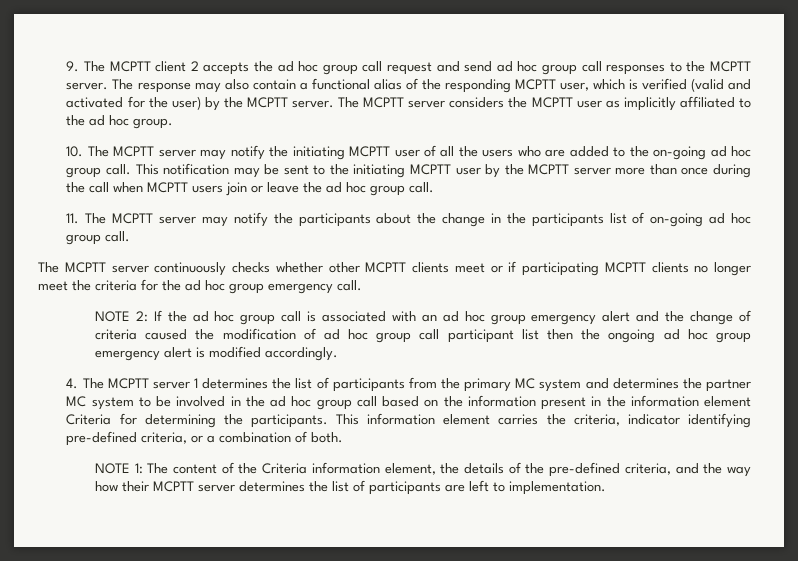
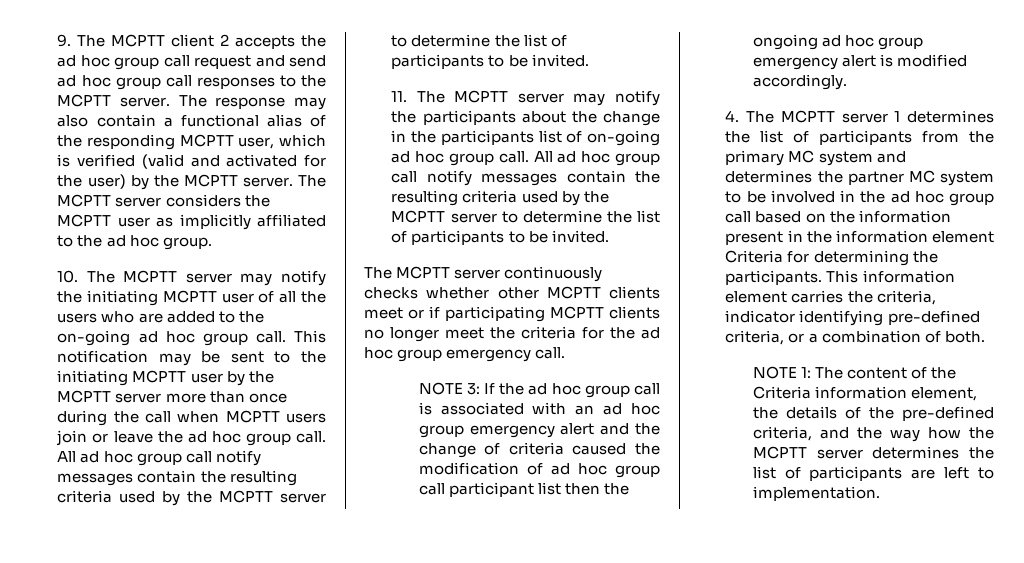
(435, 187) none -> [57,450,261,466] [57,470,297,486] [57,490,326,506] [391,34,567,47] [391,54,589,69] All ad hoc group call notify messages contain the resulting criteria used by the MCPTT server to determine the list of participants to be invited.
(131, 236) none -> [533,151,661,166] [391,170,660,186] [391,190,609,206] [391,210,660,223] [391,230,609,245] All ad hoc group call notify messages contain the resulting criteria used by the MCPTT server to determine the list of participants to be invited.
[135,311,148,322] 2: -> [466,383,480,395] 3:
[121,481,149,492] their -> [969,427,994,439] the

